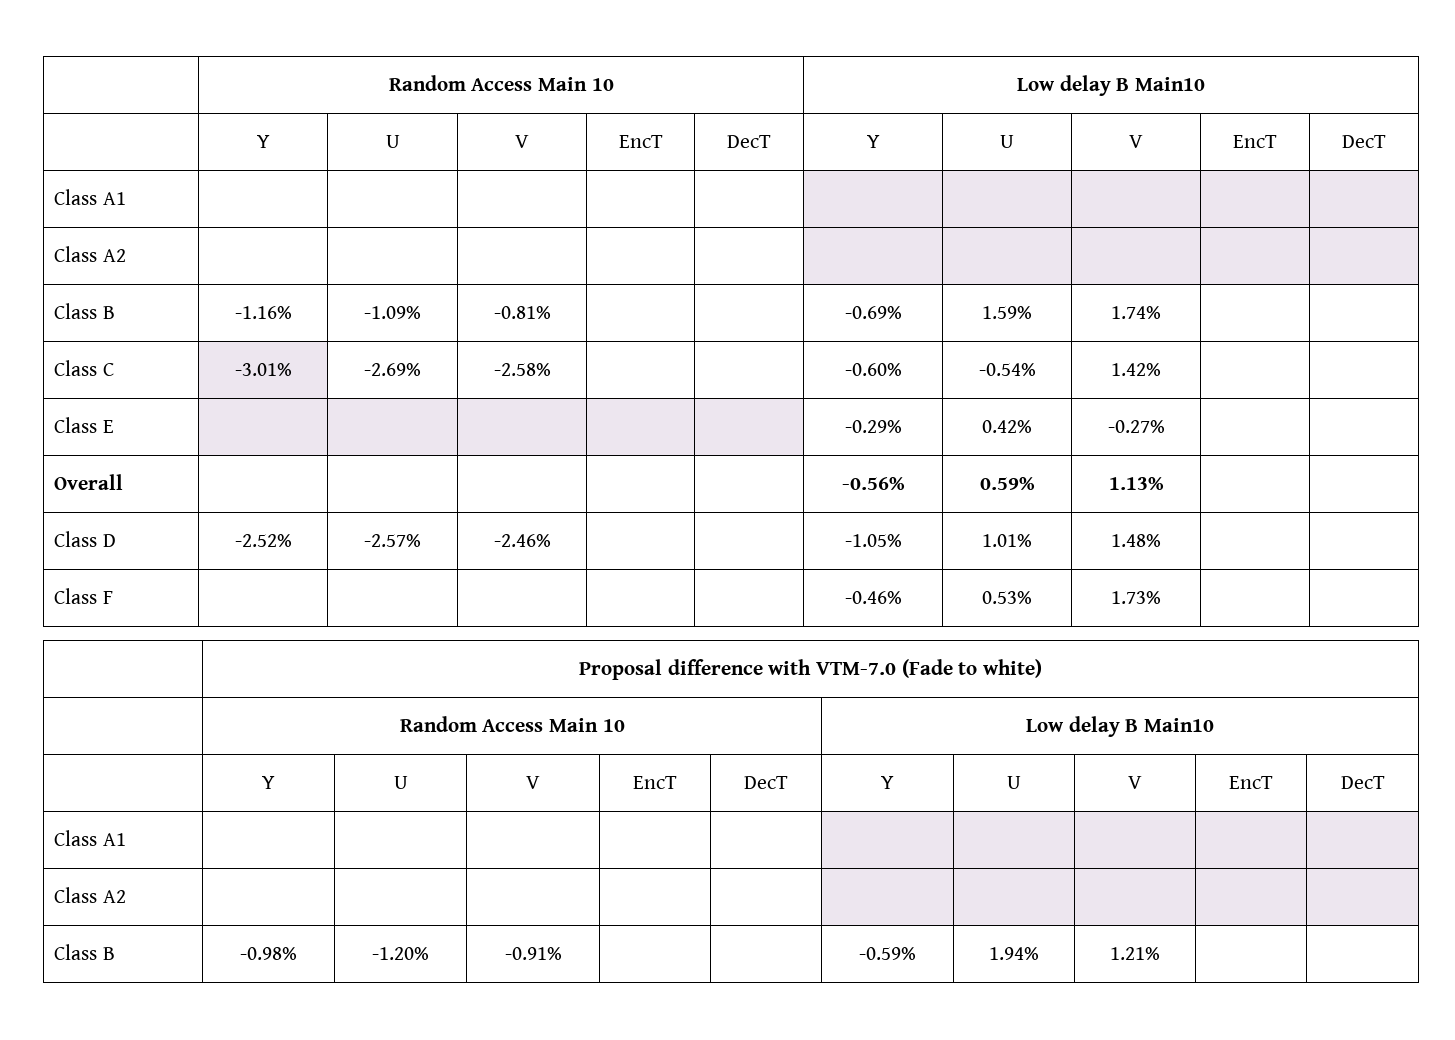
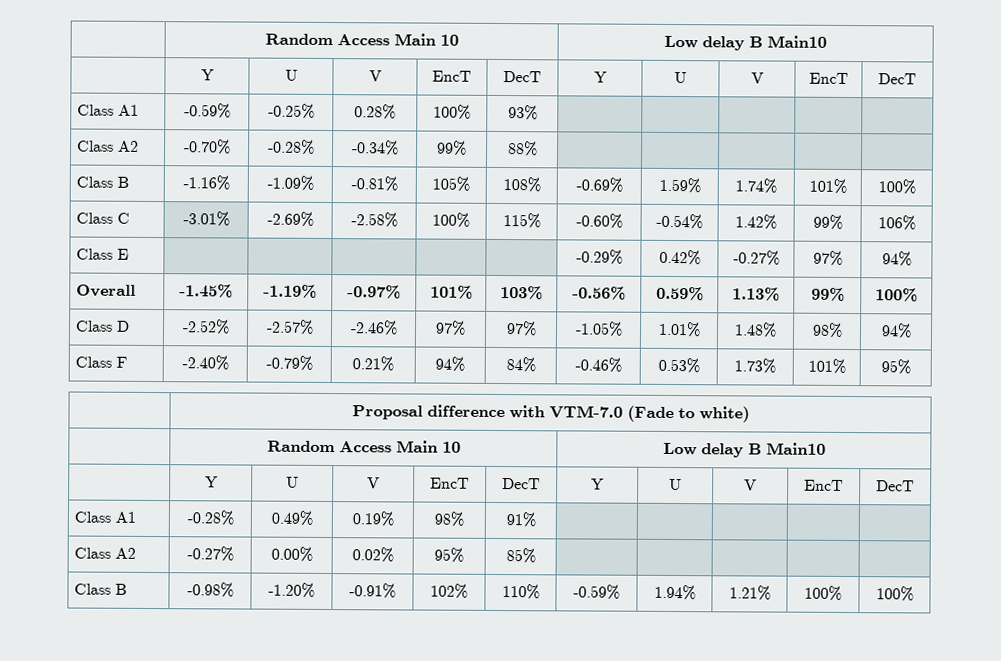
[54,246,127,262] | | | | | | | | | // Class A2 | | | | | -> [183,103,231,119] [267,103,315,119] [354,104,396,120] [433,104,471,120] [507,105,538,121] [77,140,140,152] [183,139,231,155] [267,139,315,155] [351,140,399,156] [437,140,467,156] [507,141,538,157] -0.59% | -0.25% | 0.28% | 100% | 93% | | | | | // Class A2 | -0.70% | -0.28% | -0.34% | 99% | 88%
(551, 312) | -> [432,176,470,192] [502,177,541,193] 105% | 108%
(1161, 312) | -> [808,178,847,194] [877,179,916,195] 101% | 100%
(551, 369) | -> [432,212,470,228] [502,213,541,229] 100% | 115%
(1161, 369) | -> [812,214,843,230] [877,215,916,231] 99% | 106%
(1165, 426) | -> [812,250,843,266] [881,251,912,267] 97% | 94%
(124, 482) | | | | -> [179,284,233,298] [263,284,317,298] [347,285,401,299] [429,285,473,299] [500,285,543,300] -1.45% | -1.19% | -0.97% | 101% | 103%
(1164, 483) | -> [810,287,845,301] [875,288,918,302] 99% | 100%
(551, 540) | -> [435,320,466,336] [505,321,537,337] 97% | 97%
(1161, 540) | -> [811,322,843,338] [880,323,912,339] 98% | 94%
(114, 597) | | | | -> [181,355,229,371] [265,355,313,371] [352,356,394,372] [435,356,465,372] [505,357,536,373] -2.40% | -0.79% | 0.21% | 94% | 84%
(1161, 597) | -> [807,358,846,374] [880,359,911,375] 101% | 95%
[54,887,127,903] | | | | | | | | | // Class A2 | | | | | -> [186,510,234,526] [270,510,313,526] [351,511,394,527] [434,511,464,527] [505,512,536,528] [74,547,137,559] [186,546,234,562] [270,546,313,562] [351,547,394,563] [434,547,464,563] [505,548,536,564] -0.28% | 0.49% | 0.19% | 98% | 91% | | | | | // Class A2 | -0.27% | 0.00% | 0.02% | 95% | 85%
(562, 953) | -> [430,583,468,599] [501,584,540,600] 102% | 110%
(1160, 953) | -> [804,585,842,601] [875,586,914,602] 100% | 100%

